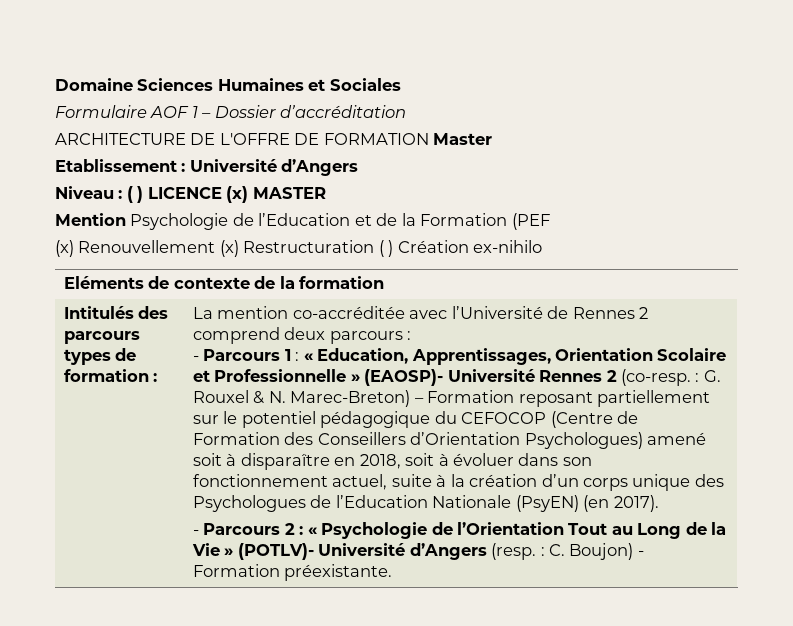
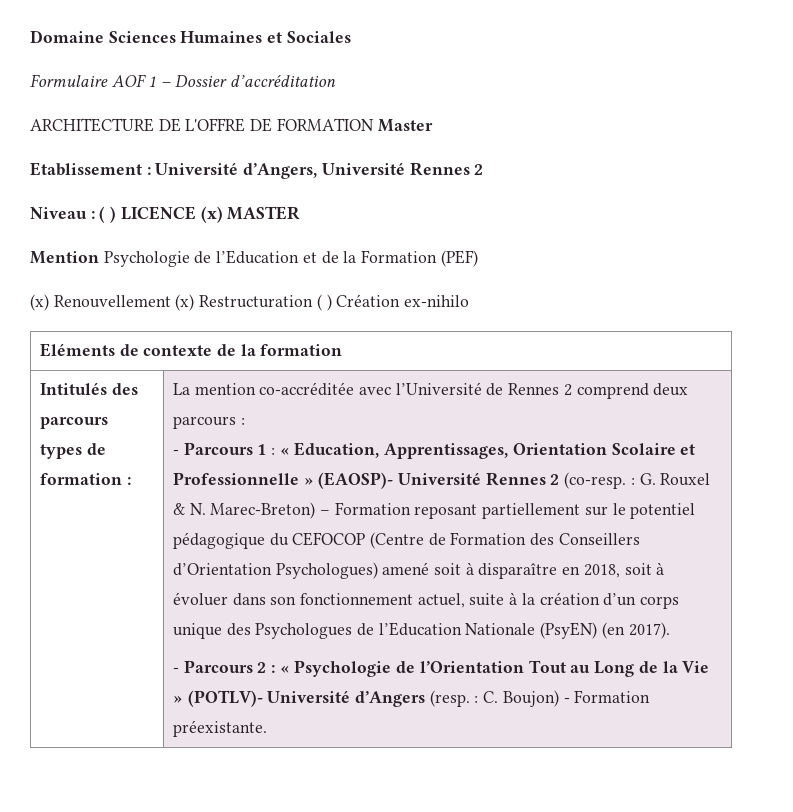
[281,159,359,176] d’Angers -> [243,162,484,179] d’Angers, Université Rennes 2
[511,213,550,230] (PEF -> [440,250,478,267] (PEF)

